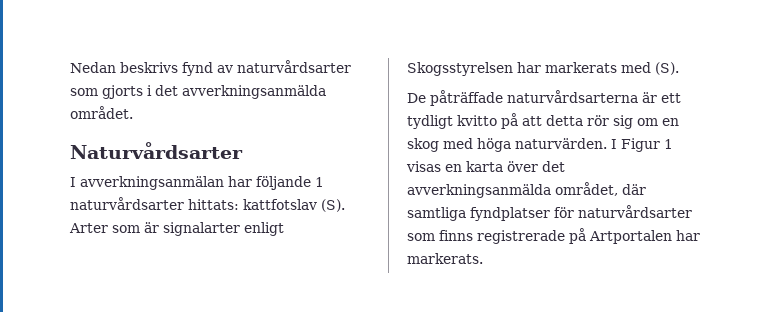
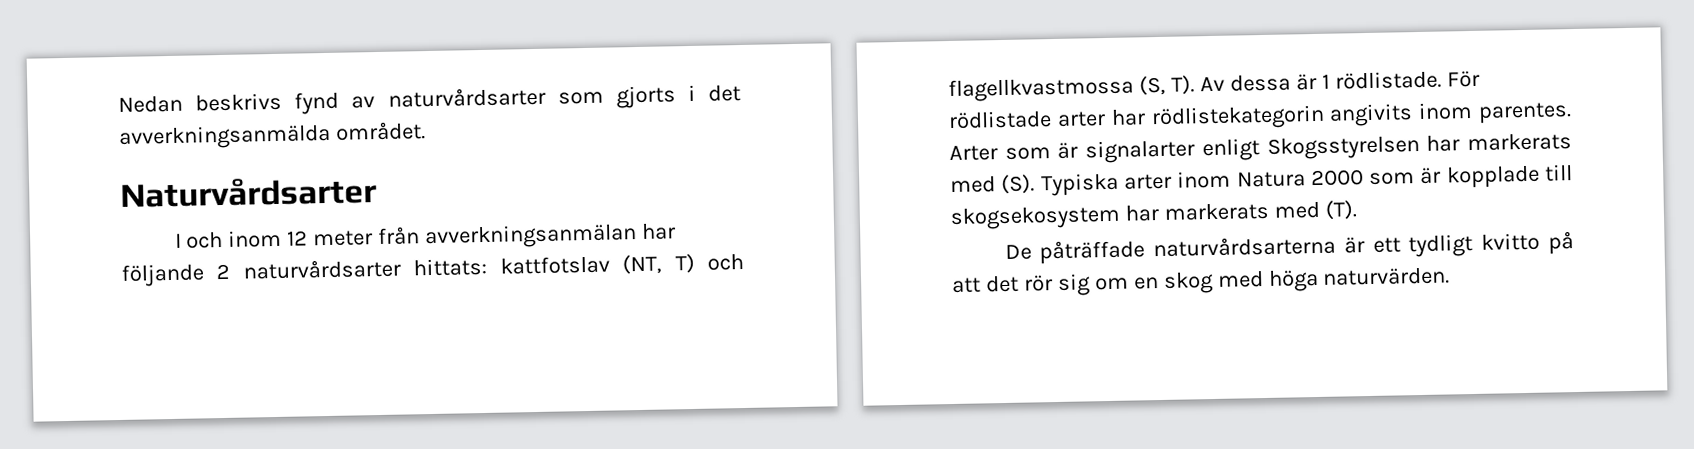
(76, 182) none -> [186,226,421,249] och inom 12 meter från
[315,177,324,187] 1 -> [216,263,231,280] 2
[321,199,345,212] (S). -> [622,253,744,275] [948,70,1480,103] [948,101,1572,131] (NT, T) och flagellkvastmossa (S, T). Av dessa är 1 rödlistade. För rödlistade arter har rödlistekategorin angivits inom parentes.
(679, 68) none -> [1040,164,1573,197] [950,200,1357,231] Typiska arter inom Natura 2000 som är kopplade till skogsekosystem har markerats med (T).
[546,115,583,126] detta -> [985,275,1019,293] det
[611,138,673,152] [406,161,565,172] [407,182,646,198] [407,205,692,221] [407,228,700,244] [407,253,483,264] I Figur 1 visas en karta över det avverkningsanmälda området, där samtliga fyndplatser för naturvårdsarter som finns registrerade på Artportalen har markerats. -> (1451, 276) none

